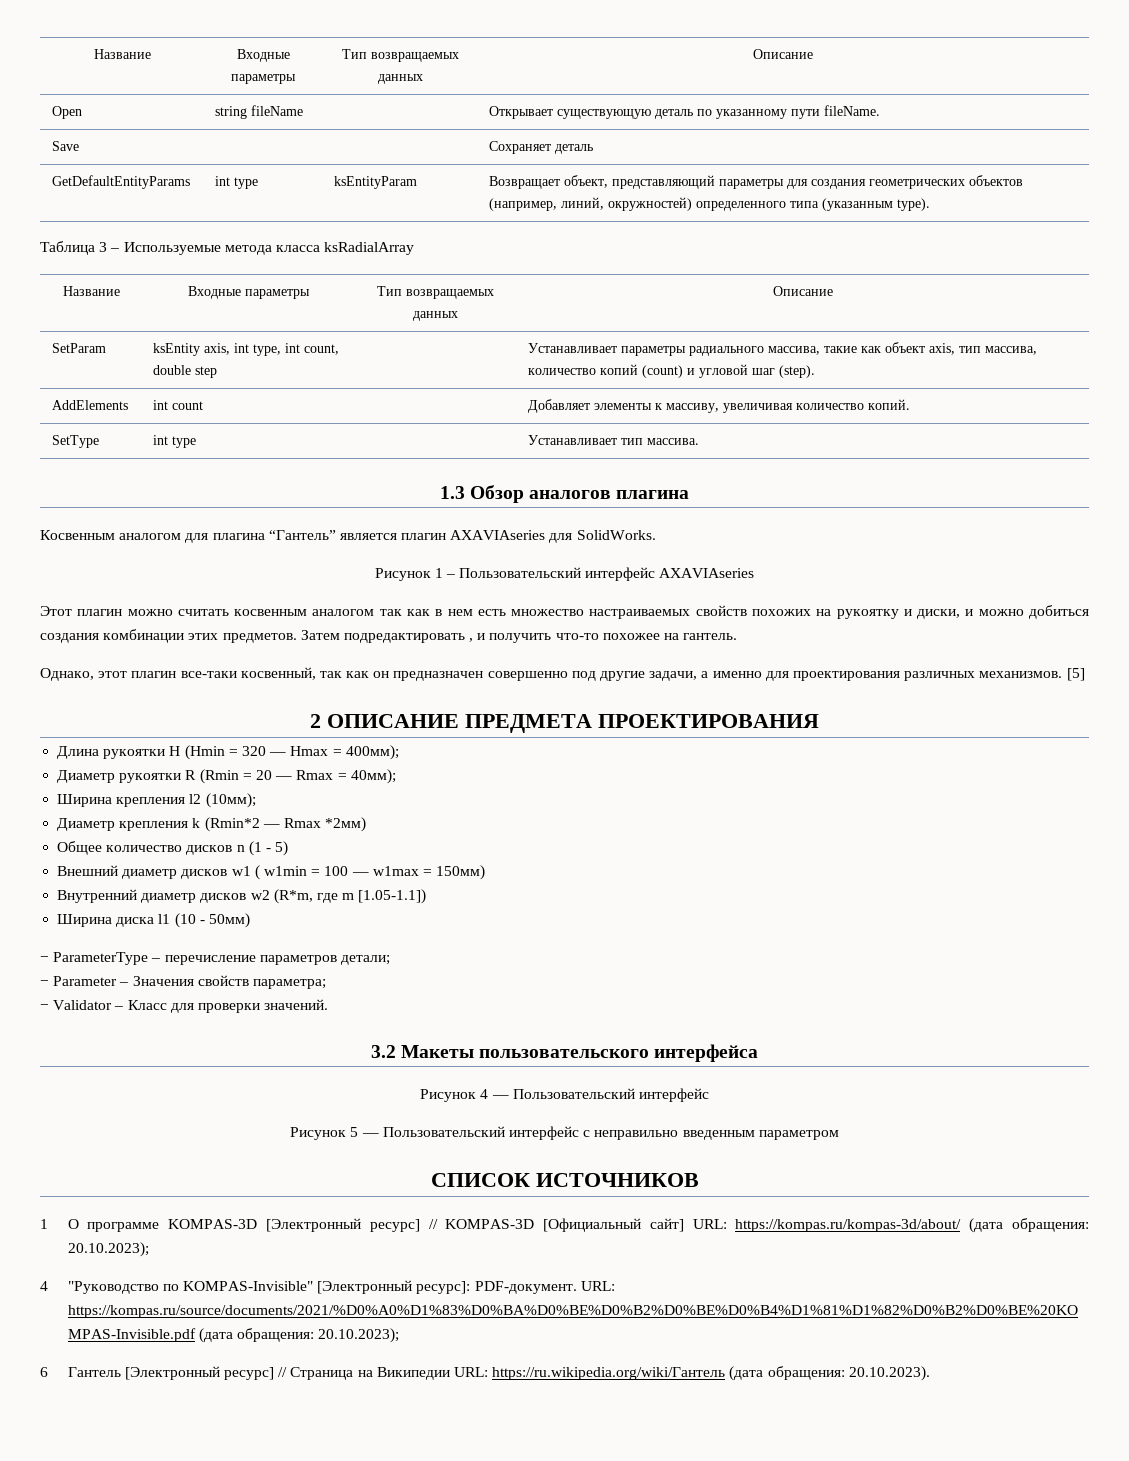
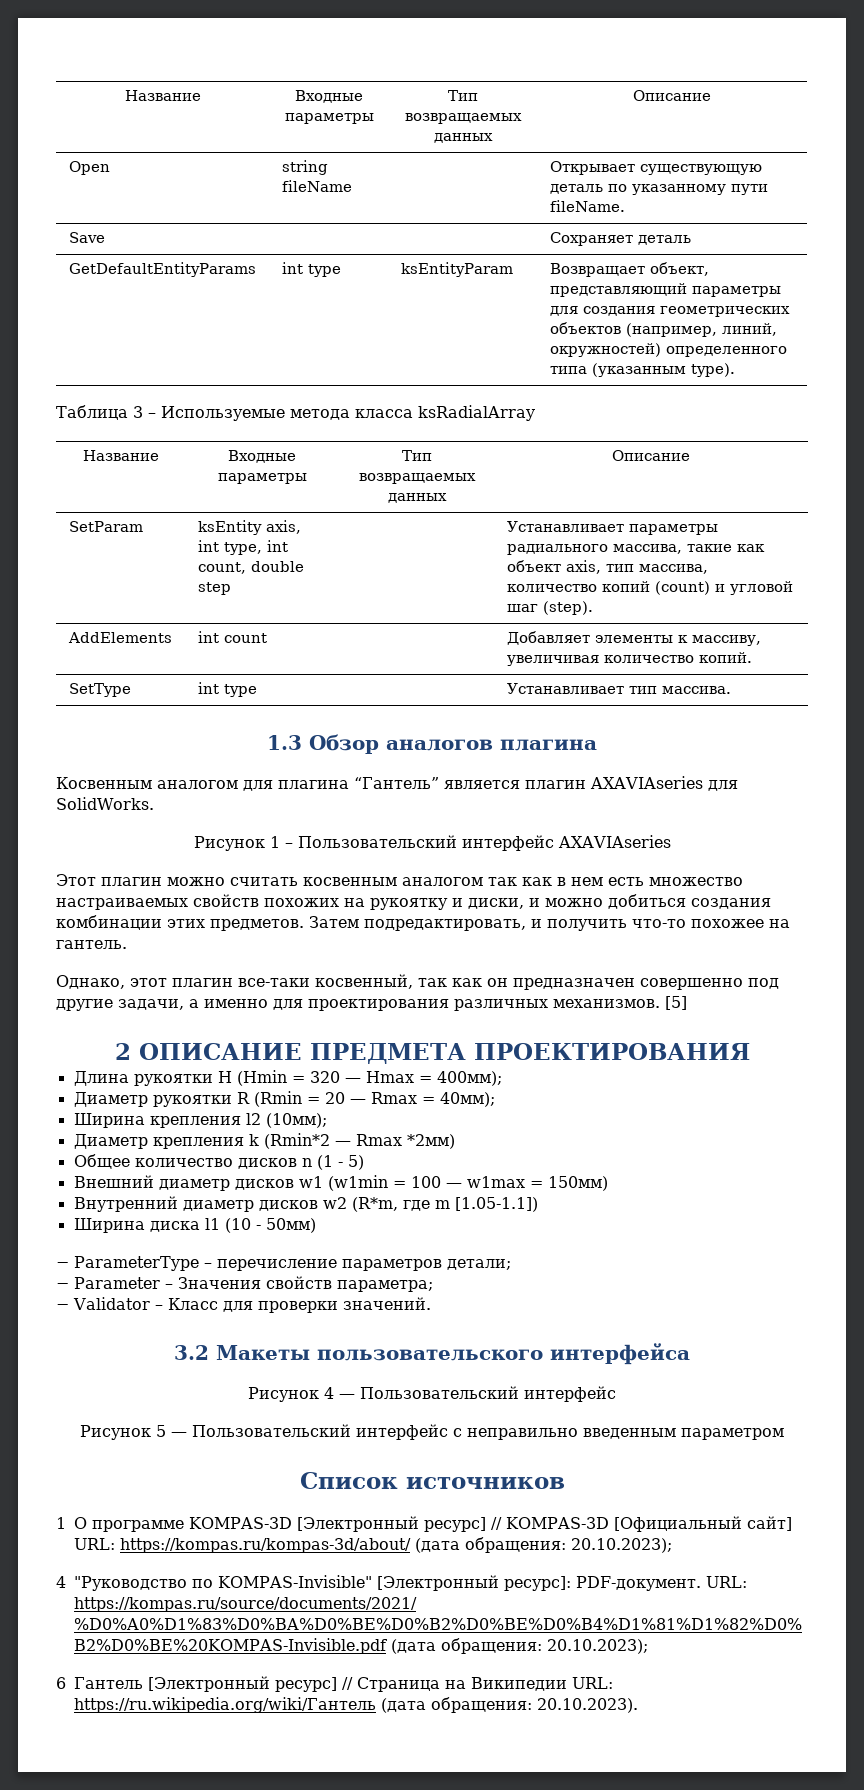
[343,633,474,643] подредактировать , -> [364,919,526,931] подредактировать,
[254,865,307,880] ( w1min -> [327,1175,388,1191] (w1min
[430,1173,699,1187] СПИСОК ИСТОЧНИКОВ -> [299,1472,565,1489] Список источников

